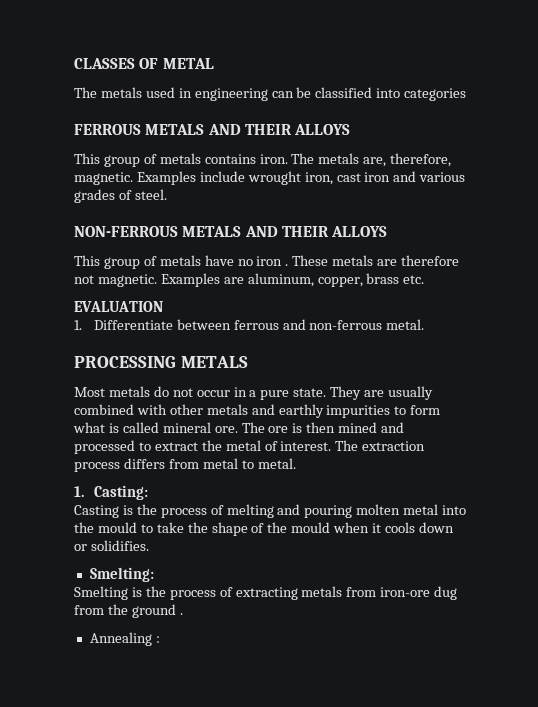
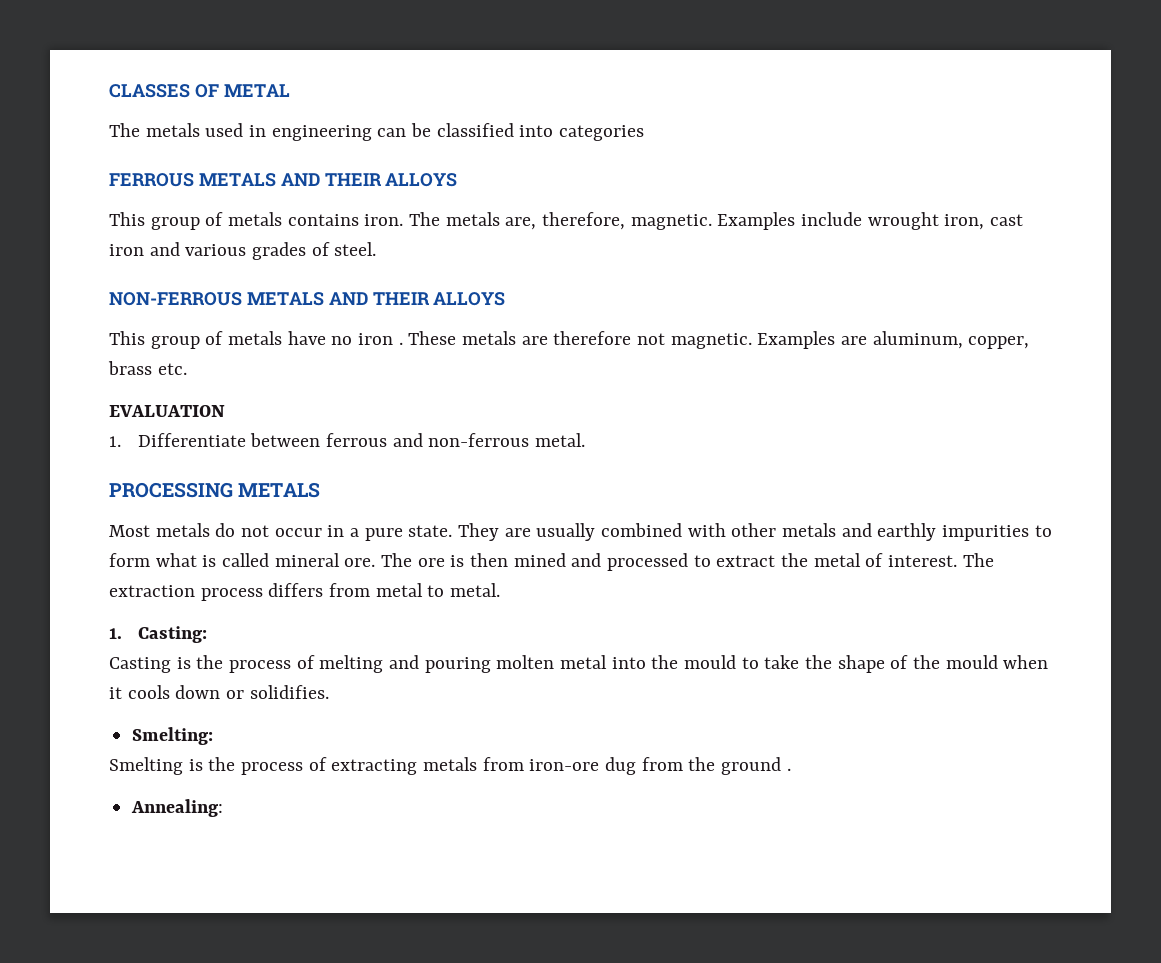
[89,632,160,646] Annealing : -> [131,799,224,817] Annealing:

